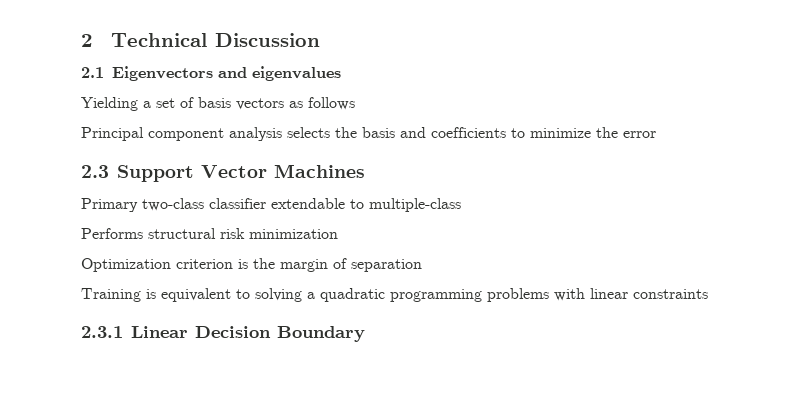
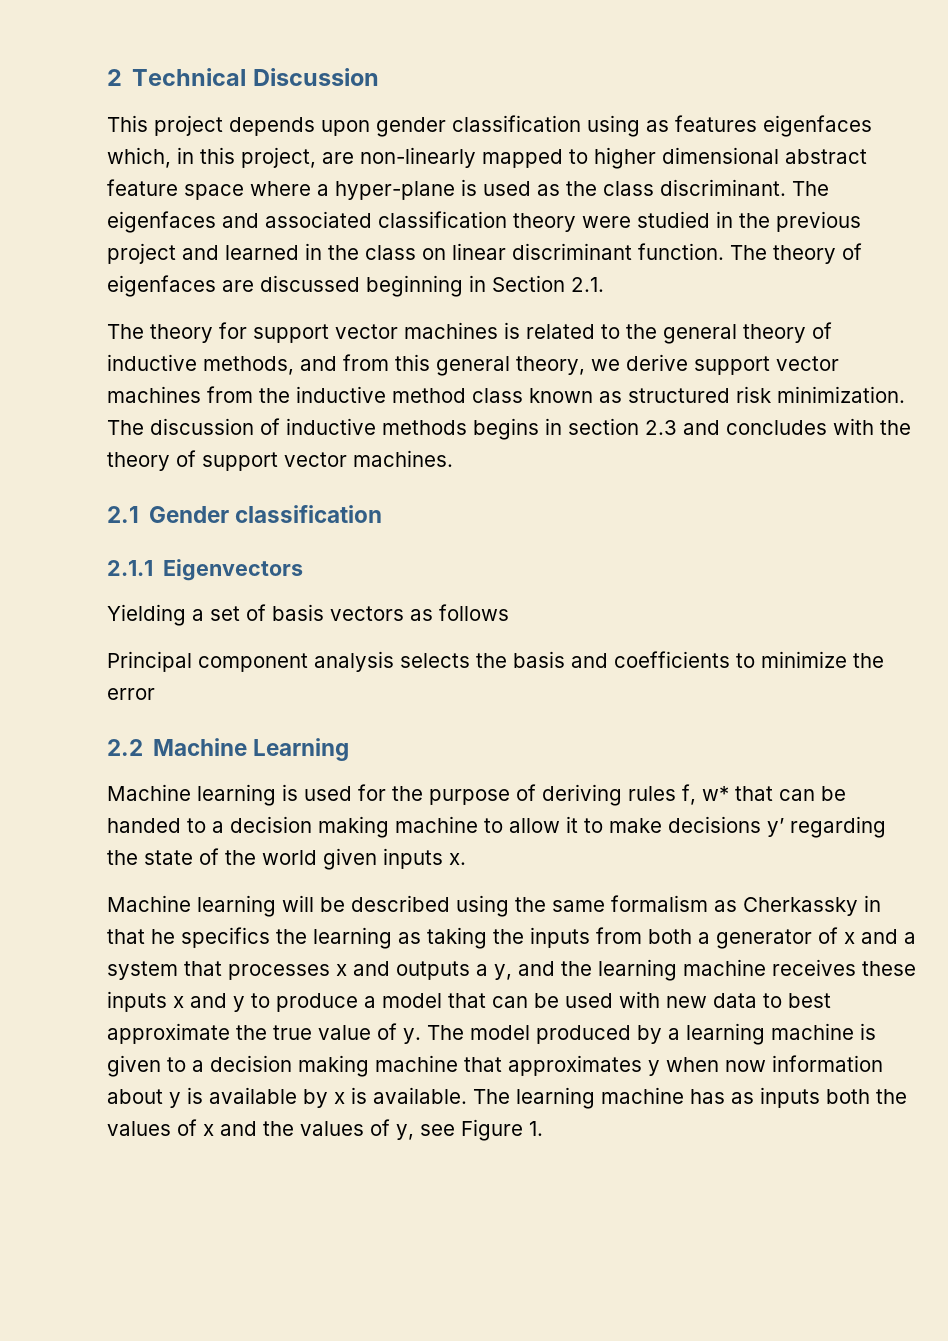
[81,67,104,78] 2.1 -> [107,115,872,137] [107,147,867,169] [107,179,829,200] [107,211,861,233] [107,243,862,264] [107,275,604,297] [107,322,832,344] [107,354,839,376] [107,386,905,403] [107,418,911,440] [107,450,453,471] [107,505,383,523] [107,560,153,576] This project depends upon gender classification using as features eigenfaces which, in this project, are non-linearly mapped to higher dimensional abstract feature space where a hyper-plane is used as the class discriminant. The eigenfaces and associated classification theory were studied in the previous project and learned in the class on linear discriminant function. The theory of eigenfaces are discussed beginning in Section 2.1. // The theory for support vector machines is related to the general theory of inductive methods, and from this general theory, we derive support vector machines from the inductive method class known as structured risk minimization. The discussion of inductive methods begins in section 2.3 and concludes with the theory of support vector machines. // 2.1 Gender classification // 2.1.1
[218,66,341,81] and eigenvalues -> (304, 570) none
[81,164,365,182] [81,198,461,212] [81,228,338,239] [81,258,422,272] [81,288,708,302] [81,326,365,342] 2.3 Support Vector Machines // Primary two-class classifier extendable to multiple-class // Performs structural risk minimization // Optimization criterion is the margin of separation // Training is equivalent to solving a quadratic programming problems with linear constraints // 2.3.1 Linear Decision Boundary -> [107,738,350,761] [107,784,846,806] [107,816,886,838] [107,848,466,870] [107,895,881,917] [107,927,916,949] [107,959,916,981] [107,991,831,1012] [107,1023,876,1045] [107,1055,883,1077] [107,1087,907,1109] [107,1119,543,1141] 2.2 Machine Learning // Machine learning is used for the purpose of deriving rules f, w* that can be handed to a decision making machine to allow it to make decisions y’ regarding the state of the world given inputs x. // Machine learning will be described using the same formalism as Cherkassky in that he specifics the learning as taking the inputs from both a generator of x and a system that processes x and outputs a y, and the learning machine receives these inputs x and y to produce a model that can be used with new data to best approximate the true value of y. The model produced by a learning machine is given to a decision making machine that approximates y when now information about y is available by x is available. The learning machine has as inputs both the values of x and the values of y, see Figure 1.

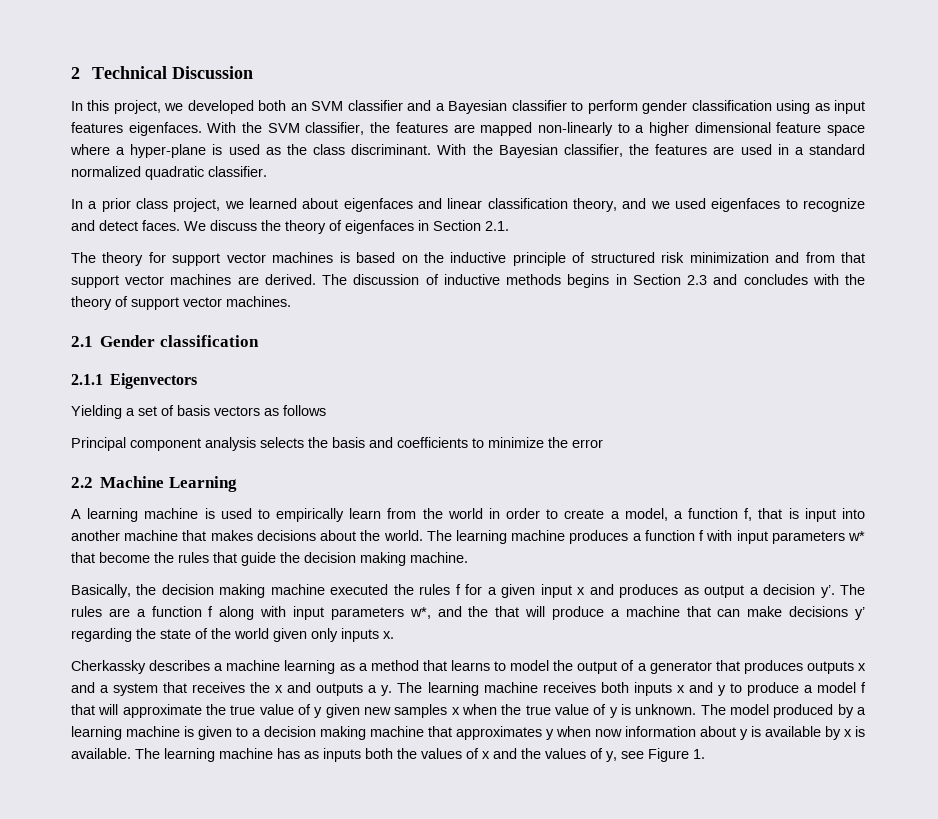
[107,115,872,137] [107,147,588,168] This project depends upon gender classification using as features eigenfaces which, in this project, are non-linearly mapped to -> [71,100,866,114] [71,122,645,136] In this project, we developed both an SVM classifier and a Bayesian classifier to perform gender classification using as input features eigenfaces. With the SVM classifier, the features are mapped non-linearly to a
[785,149,867,164] abstract -> (771, 127) none
[792,181,829,196] [107,211,861,233] [107,243,862,264] [107,275,463,297] The eigenfaces and associated classification theory were studied in the previous project and learned in the class on linear discriminant function. The theory of eigenfaces are discussed beginning -> [437,144,865,158] [71,166,267,180] [71,198,866,212] [71,220,414,234] With the Bayesian classifier, the features are used in a standard normalized quadratic classifier. // In a prior class project, we learned about eigenfaces and linear classification theory, and we used eigenfaces to recognize and detect faces. We discuss the theory of eigenfaces
[526,322,832,344] [107,354,839,376] [107,386,905,403] related to the general theory of inductive methods, and from this general theory, we derive support vector machines from the inductive method class known as structured risk minimization. -> [356,252,866,266] [71,274,316,288] based on the inductive principle of structured risk minimization and from that support vector machines are derived.
[568,418,639,435] section -> [632,274,681,285] Section
[107,784,846,806] [107,816,603,838] Machine learning is used for the purpose of deriving rules f, w* that can be handed to a decision making machine to allow it to -> [71,508,865,522] [71,530,865,544] [71,552,468,566] [71,584,866,598] [71,606,741,620] A learning machine is used to empirically learn from the world in order to create a model, a function f, that is input into another machine that makes decisions about the world. The learning machine produces a function f with input parameters w* that become the rules that guide the decision making machine. // Basically, the decision making machine executed the rules f for a given input x and produces as output a decision y’. The rules are a function f along with input parameters w*, and the that will produce a machine that can
(377, 859) none -> [311,628,338,642] only
[107,895,881,917] [107,927,838,949] Machine learning will be described using the same formalism as Cherkassky in that he specifics the learning as taking the inputs from both a generator of -> [71,660,854,674] Cherkassky describes a machine learning as a method that learns to model the output of a generator that produces outputs
[228,964,330,980] processes -> [192,682,271,693] receives the
[494,961,592,980] y, and the -> [381,682,423,696] y. The
[862,961,916,976] these -> [600,682,629,693] both
[448,991,831,1008] that can be used with new data to best -> [860,682,866,693] [71,704,119,715] f that will
[403,1028,421,1044] y. -> [314,704,697,718] y given new samples x when the true value of y is unknown.

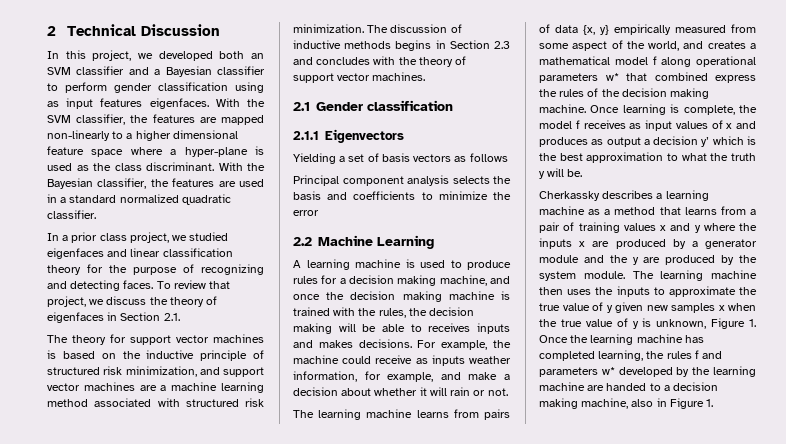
[249,198,339,209] learned about -> [189,232,229,241] studied
[573,198,866,212] [71,220,206,231] theory, and we used eigenfaces to recognize and detect faces. We -> [47,264,264,275] [47,280,231,291] [47,296,105,307] theory for the purpose of recognizing and detecting faces. To review that project, we
[689,252,866,263] [71,274,316,288] minimization and from that support vector machines are derived. -> [125,366,264,377] [47,382,264,393] [47,398,264,407] [293,24,364,33] minimization, and support vector machines are a machine learning method associated with structured risk minimization.
[276,508,865,522] [71,530,865,544] [71,552,468,566] [71,584,572,598] empirically learn from the world in order to create a model, a function f, that is input into another machine that makes decisions about the world. The learning machine produces a function f with input parameters w* that become the rules that guide the decision making machine. // Basically, the decision making machine executed the rules f for a given input -> [467,260,511,270] [293,275,510,286] [293,291,510,302] [293,307,475,318] [293,323,510,334] [293,339,511,350] [293,355,511,366] [293,371,510,382] [293,387,508,396] [293,409,510,420] [539,24,756,35] [539,40,756,51] [539,56,756,67] [539,72,756,83] [539,88,710,99] [539,104,757,115] [539,120,723,131] produce rules for a decision making machine, and once the decision making machine is trained with the rules, the decision making will be able to receives inputs and makes decisions. For example, the machine could receive as inputs weather information, for example, and make a decision about whether it will rain or not. // The learning machine learns from pairs of data {x, y} empirically measured from some aspect of the world, and creates a mathematical model f along operational parameters w* that combined express the rules of the decision making machine. Once learning is complete, the model f receives as input values of
[820,584,866,598] [71,606,866,620] [71,628,394,642] y’. The rules are a function f along with input parameters w*, and the that will produce a machine that can make decisions y’ regarding the state of the world given only inputs x. -> [701,136,756,147] [539,152,756,163] [539,168,583,179] y’ which is the best approximation to what the truth y will be.
[226,660,336,674] machine learning -> [665,190,709,201] [539,206,585,215] learning machine
[494,660,867,674] [71,682,866,696] [71,704,119,715] to model the output of a generator that produces outputs x and a system that receives the x and outputs a y. The learning machine receives both inputs x and y to produce a model f that will -> [720,206,756,215] [539,222,757,233] [539,238,757,249] [539,255,757,265] [539,270,757,281] [539,286,665,297] from a pair of training values x and y where the inputs x are produced by a generator module and the y are produced by the system module. The learning machine then uses the inputs to
[635,704,867,718] [71,726,865,740] [71,748,644,762] unknown. The model produced by a learning machine is given to a decision making machine that approximates y when now information about y is available by x is available. The learning machine has as inputs both the values of x and the values of y, see -> [656,318,756,329] [539,334,704,345] [539,350,723,361] [539,366,756,377] [539,382,719,391] [539,398,667,409] unknown, Figure 1. Once the learning machine has completed learning, the rules f and parameters w* developed by the learning machine are handed to a decision making machine, also in

